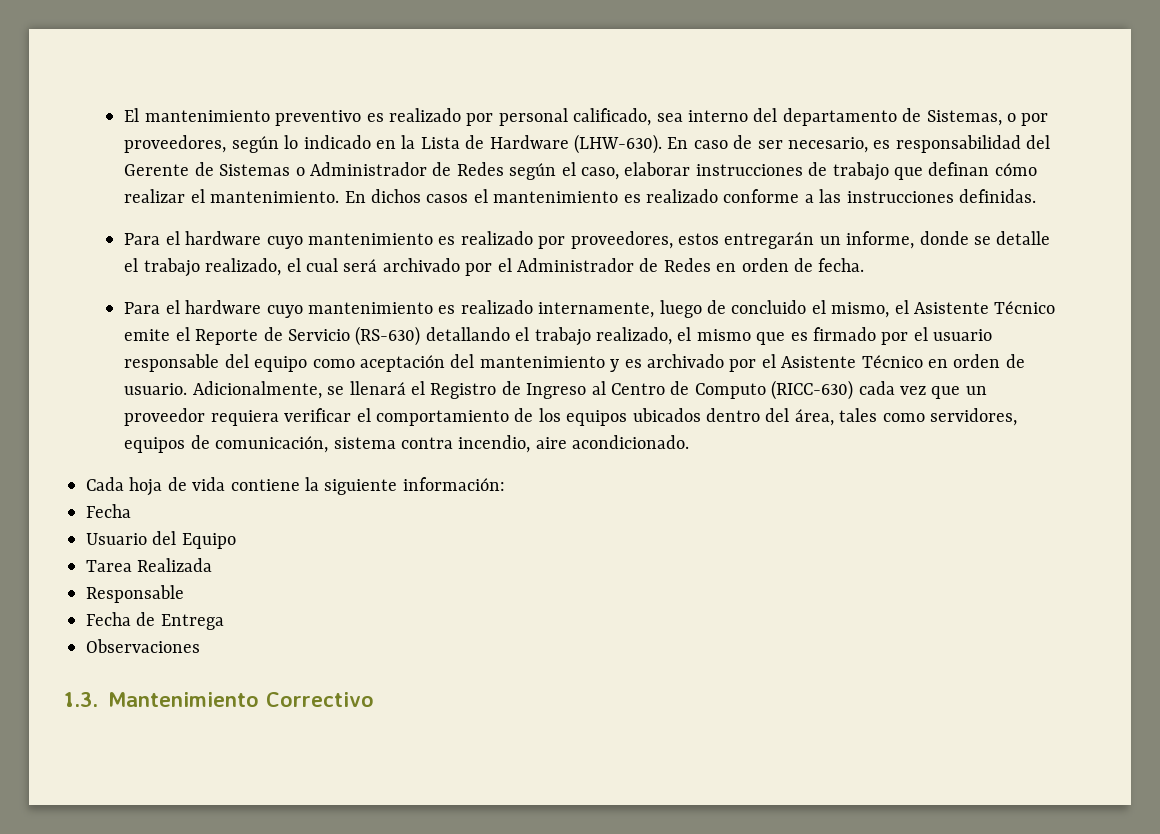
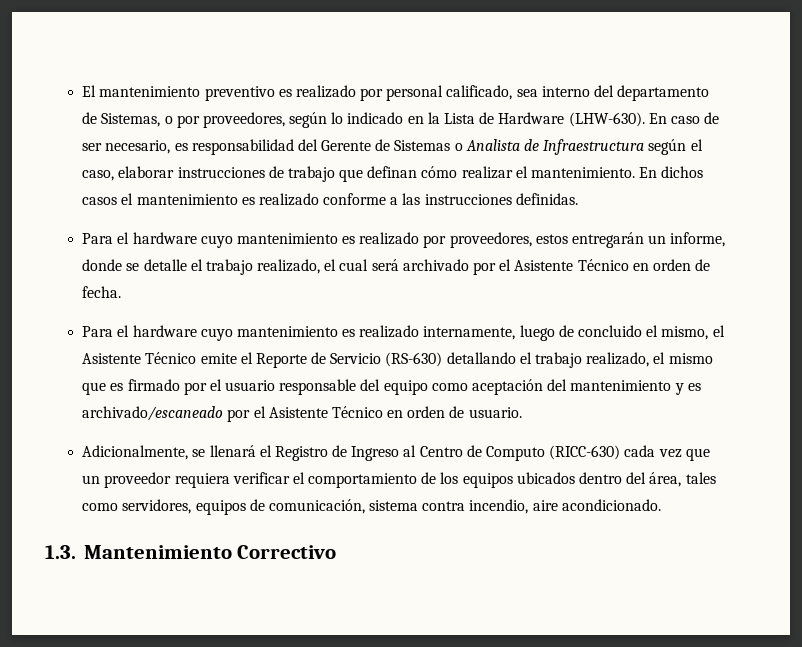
[309,162,504,176] Administrador de Redes -> [465,139,645,155] Analista de Infraestructura
[516,258,711,272] Administrador de Redes -> [514,259,629,271] Asistente Técnico
[646,354,724,368] archivado -> [82,406,224,421] archivado/escaneado
(188, 389) none -> (522, 412) //
[86,477,505,496] [86,504,131,518] [86,531,236,549] [86,558,213,572] [86,585,184,603] [86,612,224,630] [86,639,200,653] // Cada hoja de vida contiene la siguiente información: // Fecha // Usuario del Equipo // Tarea Realizada // Responsable // Fecha de Entrega // Observaciones -> (661, 505) none

